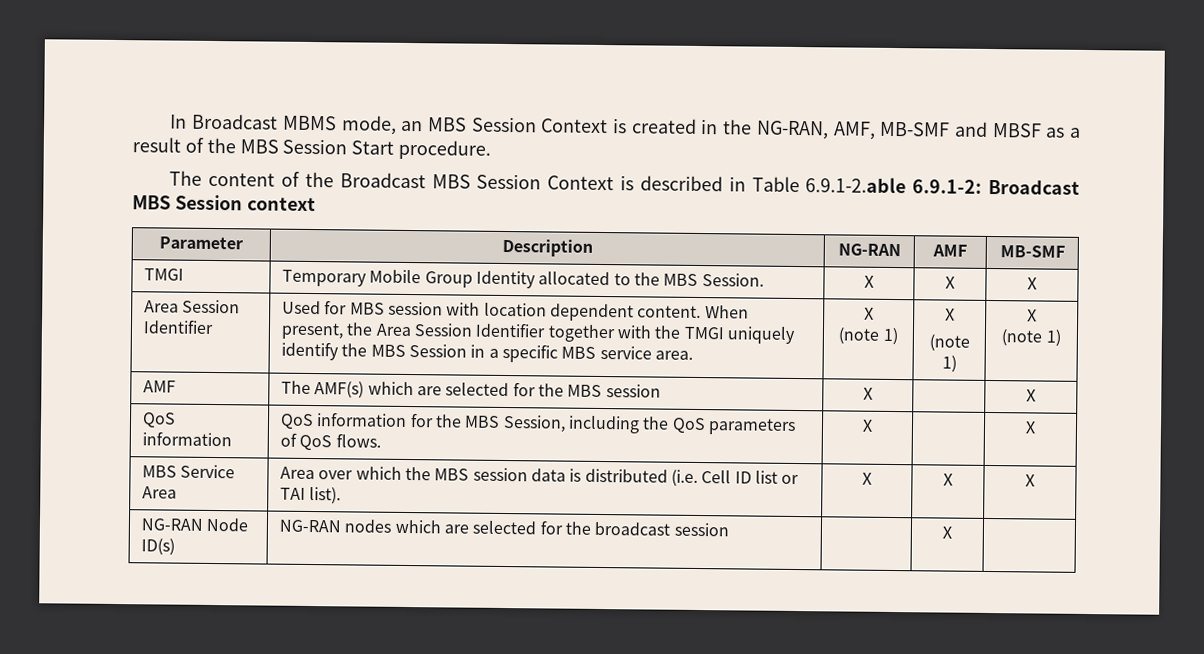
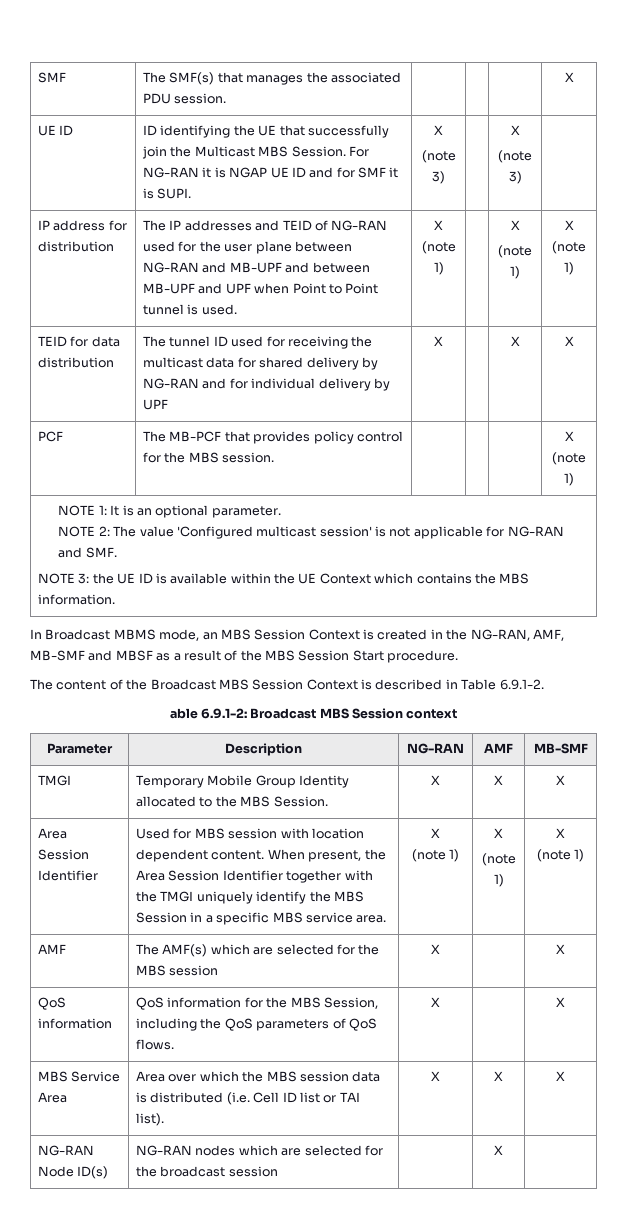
(170, 121) none -> [38,72,67,83] [143,72,401,85] [143,93,227,104] [564,72,574,82] [38,125,74,136] [143,125,389,138] [142,146,369,159] [143,167,399,178] [143,188,192,199] [434,125,443,135] [421,150,456,163] [432,171,445,184] [510,125,520,135] [498,150,532,163] [508,171,522,184] [38,220,127,231] [38,241,115,252] [143,220,388,231] [143,241,352,254] [143,262,370,273] [143,283,379,294] [143,304,237,315] [434,220,443,230] [421,241,456,254] [433,262,444,275] [510,220,520,230] [498,245,532,258] [510,266,520,279] [564,220,574,230] [552,241,586,254] [564,262,574,275] [38,336,120,347] [38,357,115,368] [143,336,373,349] [143,357,378,370] [143,378,390,391] [143,399,169,410] [434,336,443,346] [510,336,520,346] [564,336,574,346] [38,431,64,442] [143,431,403,444] [143,452,275,463] [564,431,574,441] [552,452,586,465] [564,473,574,486] [58,505,281,518] [58,526,564,539] [58,547,117,558] [38,573,530,584] [38,594,116,605] SMF | The SMF(s) that manages the associated PDU session. | | | | X // UE ID | ID identifying the UE that successfully join the Multicast MBS Session. For NG-RAN it is NGAP UE ID and for SMF it is SUPI. | X // (note 3) | | X // (note 3) | // IP address for distribution | The IP addresses and TEID of NG-RAN used for the user plane between NG-RAN and MB-UPF and between MB-UPF and UPF when Point to Point tunnel is used. | X (note 1) | | X // (note 1) | X (note 1) // TEID for data distribution | The tunnel ID used for receiving the multicast data for shared delivery by NG-RAN and for individual delivery by UPF | X | | X | X // PCF | The MB-PCF that provides policy control for the MBS session. | | | | X (note 1) // NOTE 1: It is an optional parameter. // NOTE 2: The value 'Configured multicast session' is not applicable for NG-RAN and SMF. // NOTE 3: the UE ID is available within the UE Context which contains the MBS information. //
[805,177,907,194] 6.9.1-2.able -> [499,679,544,690] [169,708,198,719] 6.9.1-2. // able

